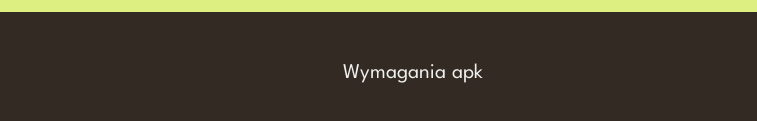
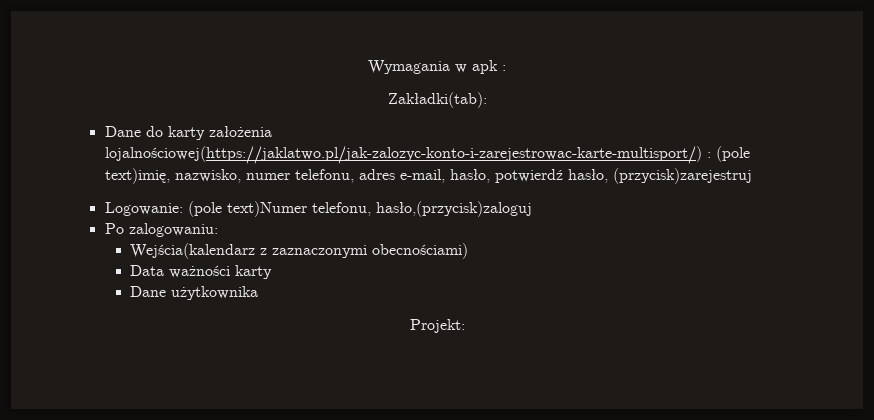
[451,63,483,83] apk -> [455,60,506,74] [387,92,487,108] [104,126,272,140] [104,146,750,164] [104,168,752,184] [104,201,532,217] [104,223,218,237] [130,243,469,259] [130,265,273,279] [130,286,259,300] [409,319,465,333] w apk : // Zakładki(tab): // Dane do karty założenia lojalnościowej(https://jaklatwo.pl/jak-zalozyc-konto-i-zarejestrowac-karte-multisport/) : (pole text)imię, nazwisko, numer telefonu, adres e-mail, hasło, potwierdź hasło, (przycisk)zarejestruj // Logowanie: (pole text)Numer telefonu, hasło,(przycisk)zaloguj // Po zalogowaniu: // Wejścia(kalendarz z zaznaczonymi obecnościami) // Data ważności karty // Dane użytkownika // Projekt:

